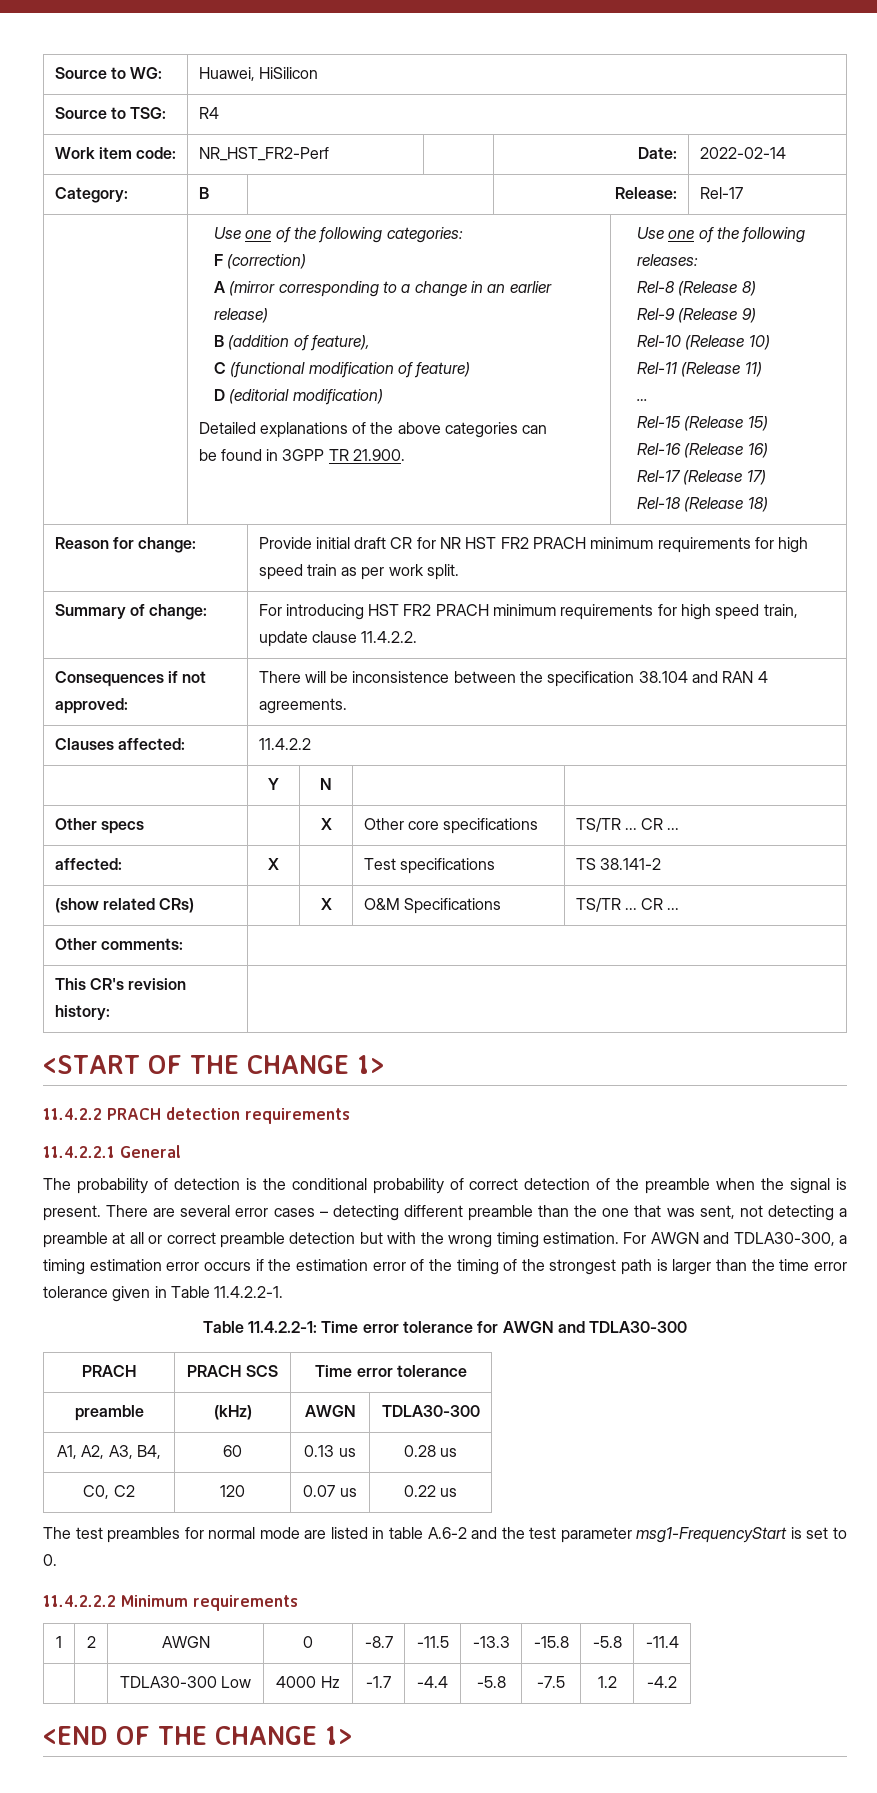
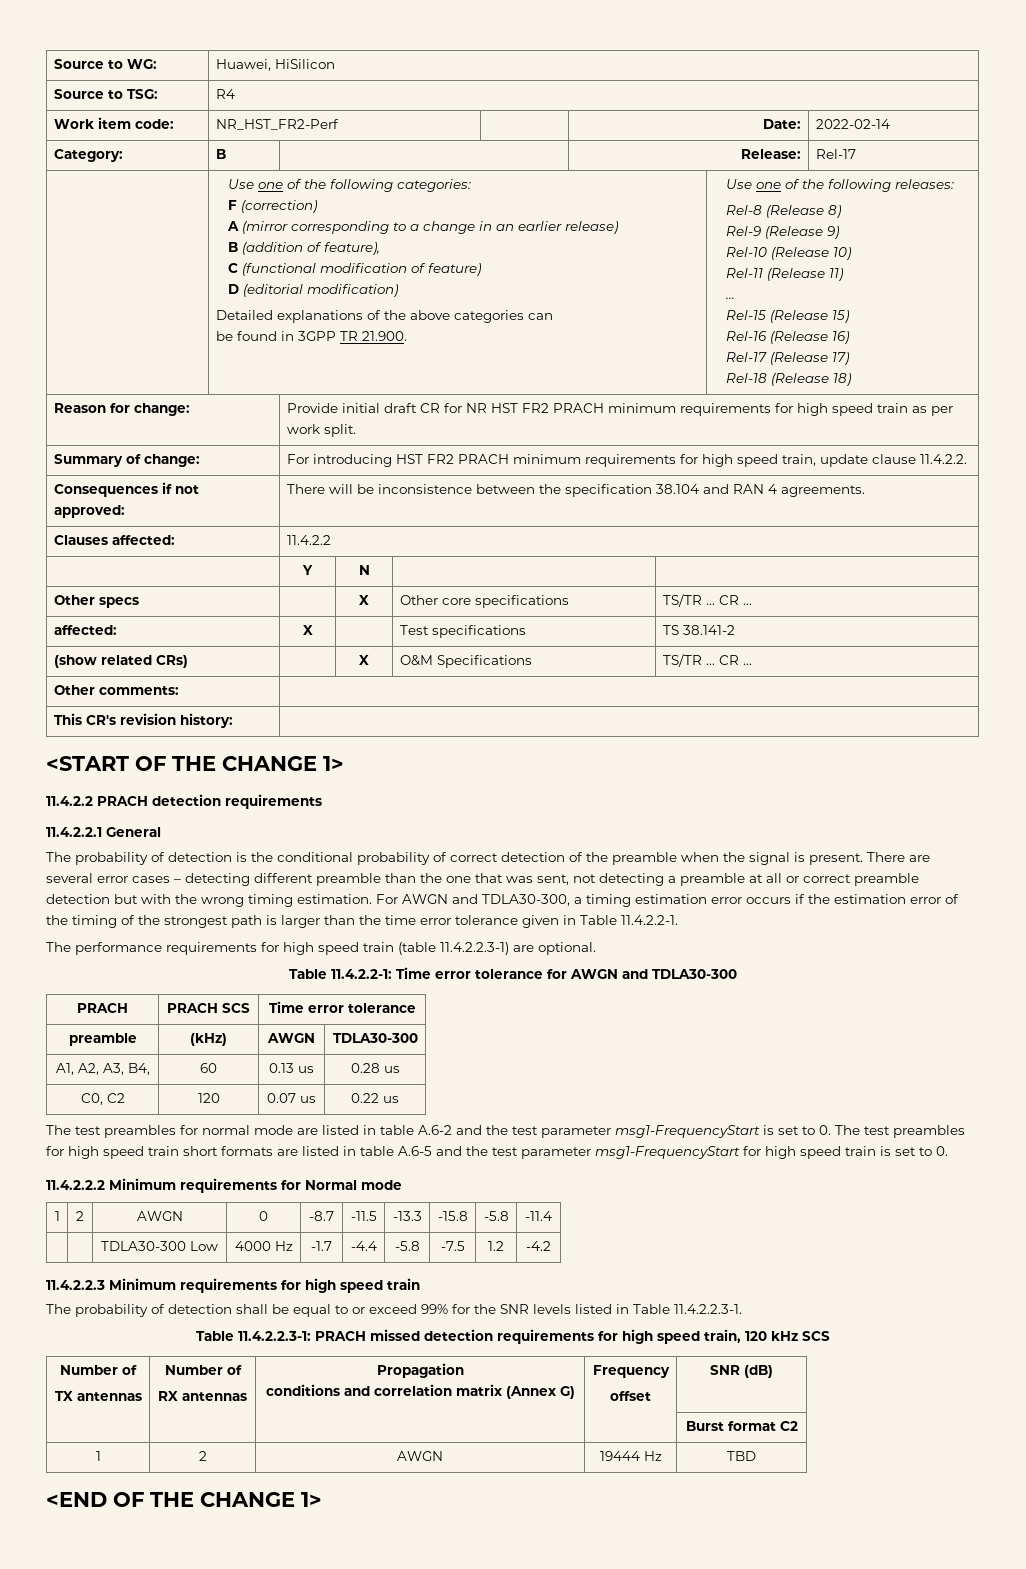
(284, 1292) none -> [46,942,596,955] // The performance requirements for high speed train (table 11.4.2.2.3-1) are optional.
(57, 1560) none -> [835,1125,965,1138] [46,1146,948,1159] The test preambles for high speed train short formats are listed in table A.6-5 and the test parameter msg1-FrequencyStart for high speed train is set to 0.
(298, 1603) none -> [281,1180,402,1190] for Normal mode
(677, 1682) none -> [46,1278,420,1293] [46,1304,742,1317] [196,1329,830,1344] [60,1365,137,1375] [54,1391,142,1401] [164,1365,242,1375] [158,1391,247,1401] [376,1363,464,1378] [265,1384,575,1399] [592,1365,670,1378] [610,1391,651,1401] [710,1365,773,1378] [685,1421,798,1431] [95,1451,101,1461] [198,1451,207,1461] [397,1451,443,1461] [599,1451,662,1461] [727,1451,756,1461] // 11.4.2.2.3 Minimum requirements for high speed train // The probability of detection shall be equal to or exceed 99% for the SNR levels listed in Table 11.4.2.2.3-1. // Table 11.4.2.2.3-1: PRACH missed detection requirements for high speed train, 120 kHz SCS // Number of // TX antennas | Number of // RX antennas | Propagation // conditions and correlation matrix (Annex G) | Frequency // offset | SNR (dB) // | | | | Burst format C2 // 1 | 2 | AWGN | 19444 Hz | TBD

